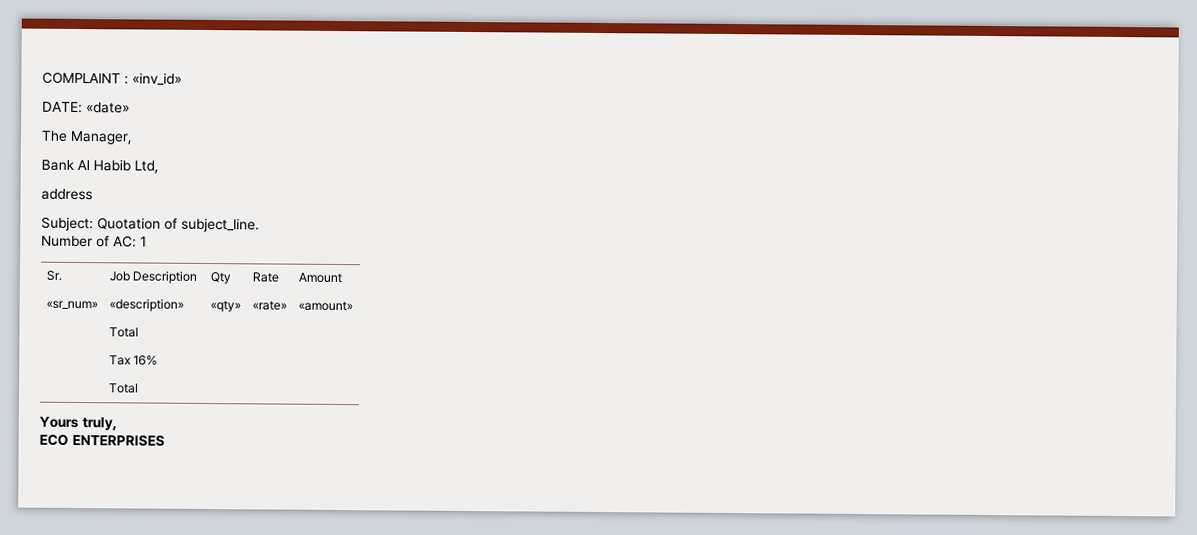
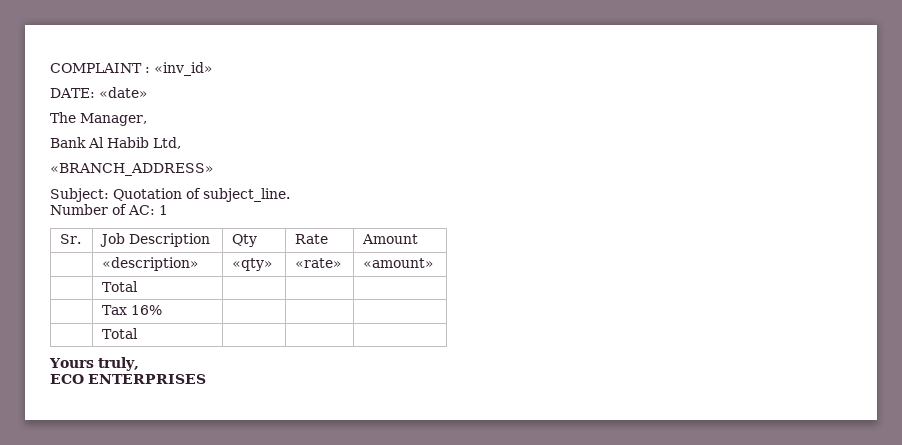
[41,188,93,201] address -> [50,163,214,176] «BRANCH_ADDRESS»
[45,300,98,310] «sr_num» -> (419, 239) none

